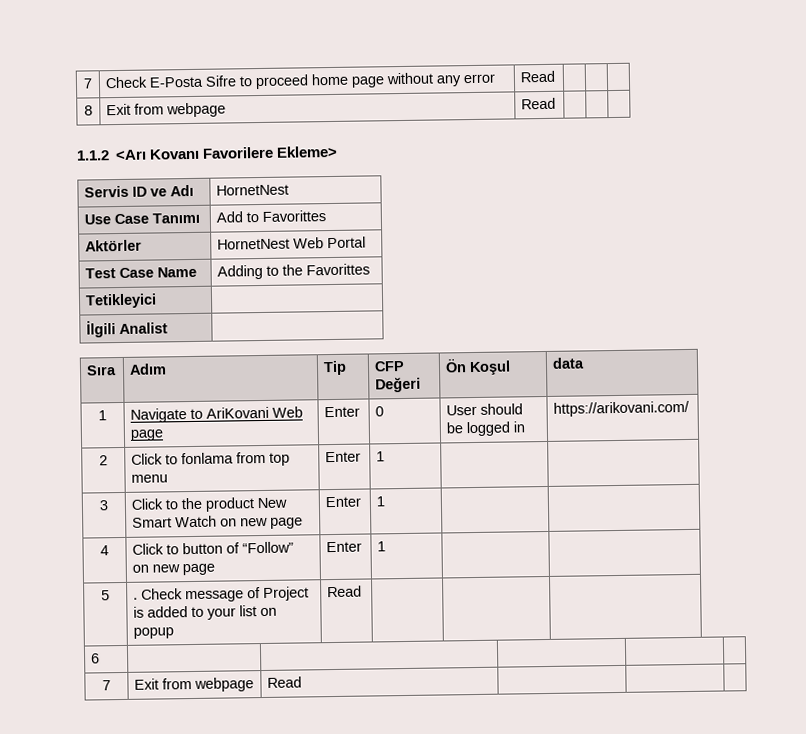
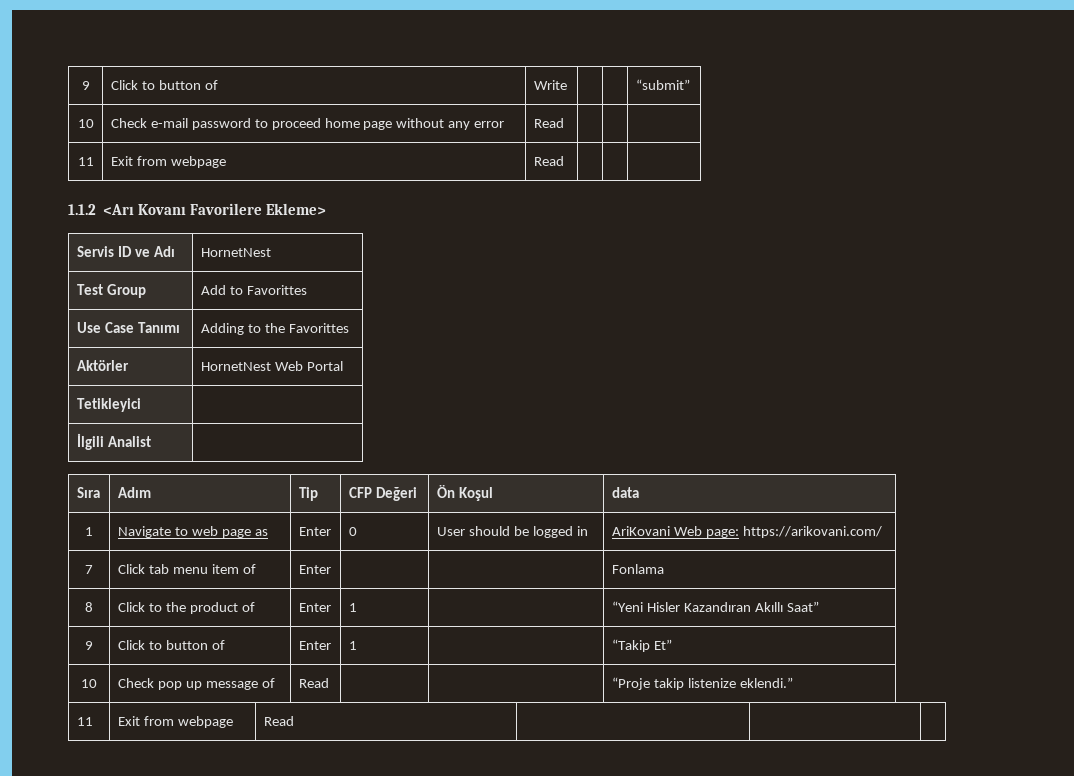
[83,78,93,89] [105,75,238,89] 7 | Check E-Posta Sifre -> [81,81,90,90] [110,80,218,90] [533,80,567,90] [635,79,690,90] [77,119,94,128] [110,118,251,130] 9 | Click to button of | Write | | | “submit” // 10 | Check e-mail password
[84,105,93,116] 8 -> [77,157,94,166] 11
(290, 190) none -> [76,284,146,298] [200,285,307,295] // Test Group | Add to Favorittes
[216,211,260,223] Add to -> [200,323,285,335] Adding to the
[85,266,198,279] [217,263,371,280] // Test Case Name | Adding to the Favorittes -> (343, 366) none
[206,406,304,419] [130,429,165,441] AriKovani Web page -> [191,526,268,538] web page as
[553,400,691,417] [99,455,108,466] [131,451,291,466] [131,474,169,483] [325,451,362,463] [376,451,386,462] [99,500,108,511] [131,497,288,512] [132,515,304,529] [325,496,362,508] [376,496,386,507] [100,545,109,556] [132,541,295,555] [132,563,216,576] [326,541,363,553] [377,541,387,552] [101,590,110,601] [133,586,310,603] [133,605,278,620] [133,627,175,639] [327,585,363,598] [91,653,101,664] [102,680,111,691] https://arikovani.com/ // 2 | Click to fonlama from top menu | Enter | 1 | | // 3 | Click to the product New Smart Watch on new page | Enter | 1 | | // 4 | Click to button of “Follow” on new page | Enter | 1 | | // 5 | . Check message of Project is added to your list on popup | Read | | | // 6 | | | | | // 7 -> [611,526,882,538] [85,565,93,574] [117,564,256,574] [298,565,331,574] [611,564,664,574] [85,602,93,612] [117,602,255,614] [298,603,331,612] [348,603,357,612] [611,601,819,612] [85,641,93,650] [117,640,225,650] [298,641,331,650] [348,641,357,650] [611,639,672,652] [81,679,97,688] [117,678,275,690] [298,678,329,688] [611,677,793,690] [76,717,93,726] AriKovani Web page: https://arikovani.com/ // 7 | Click tab menu item of | Enter | | | Fonlama // 8 | Click to the product of | Enter | 1 | | “Yeni Hisler Kazandıran Akıllı Saat” // 9 | Click to button of | Enter | 1 | | “Takip Et” // 10 | Check pop up message of | Read | | | “Proje takip listenize eklendi.” // 11

